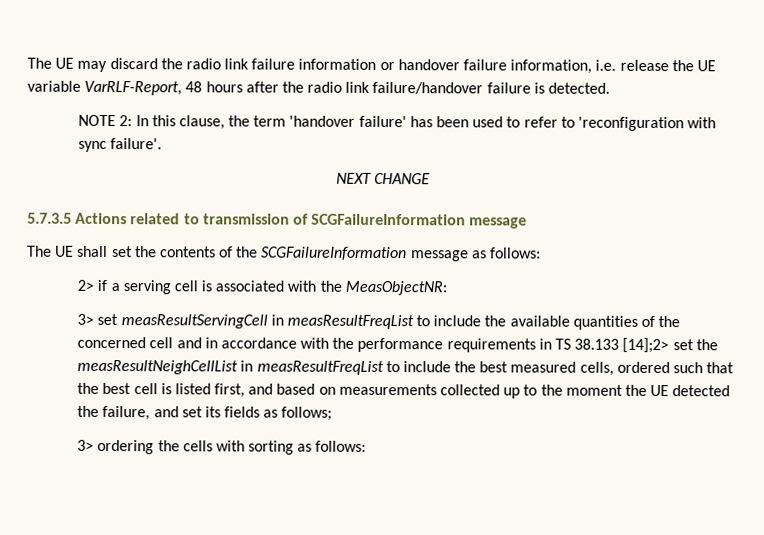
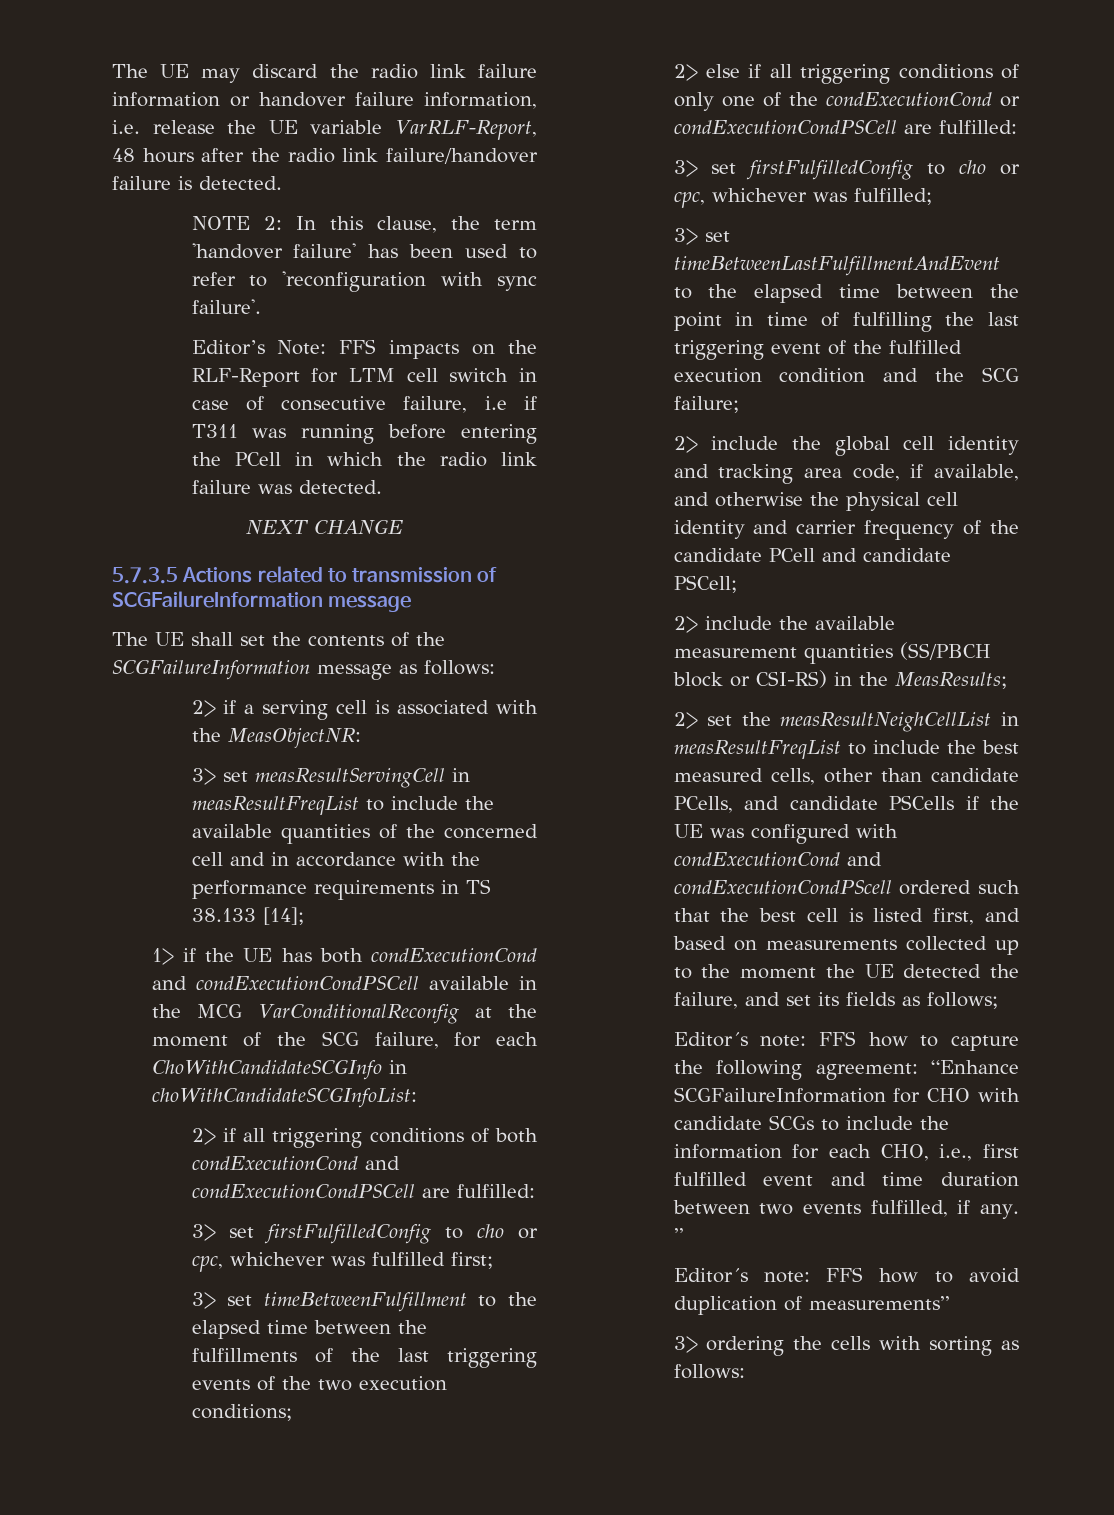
(163, 144) none -> [191,339,537,359] [191,368,537,387] [191,396,538,413] [191,424,538,444] [191,452,537,467] [191,480,382,494] // Editor’s Note: FFS impacts on the RLF-Report for LTM cell switch in case of consecutive failure, i.e if T311 was running before entering the PCell in which the radio link failure was detected.
[622,337,670,354] [14];2> -> [262,907,304,925] [151,948,537,965] [151,976,537,990] [151,1004,537,1024] [151,1031,538,1049] [151,1059,407,1080] [151,1087,417,1108] [191,1128,538,1148] [191,1156,400,1170] [191,1184,535,1198] [191,1224,538,1244] [191,1252,493,1272] [191,1292,538,1312] [191,1320,427,1339] [191,1348,538,1368] [191,1376,447,1391] [191,1404,292,1421] [673,64,1019,84] [673,92,1020,111] [673,120,1017,134] [673,160,1020,180] [673,188,932,208] [673,228,730,245] [673,256,1000,276] [673,284,1019,303] [673,312,1019,332] [673,340,962,360] [673,367,1020,383] [673,396,739,413] [673,436,1019,456] [673,464,1019,484] [673,492,958,511] [673,520,1019,540] [673,548,951,562] [673,575,737,593] [673,616,895,633] [673,642,991,664] [672,670,1007,689] [673,712,698,729] [14]; // 1> if the UE has both condExecutionCond and condExecutionCondPSCell available in the MCG VarConditionalReconfig at the moment of the SCG failure, for each ChoWithCandidateSCGInfo in choWithCandidateSCGInfoList: // 2> if all triggering conditions of both condExecutionCond and condExecutionCondPSCell are fulfilled: // 3> set firstFulfilledConfig to cho or cpc, whichever was fulfilled first; // 3> set timeBetweenFulfillment to the elapsed time between the fulfillments of the last triggering events of the two execution conditions; // 2> else if all triggering conditions of only one of the condExecutionCond or condExecutionCondPSCell are fulfilled: // 3> set firstFulfilledConfig to cho or cpc, whichever was fulfilled; // 3> set timeBetweenLastFulfillmentAndEvent to the elapsed time between the point in time of fulfilling the last triggering event of the fulfilled execution condition and the SCG failure; // 2> include the global cell identity and tracking area code, if available, and otherwise the physical cell identity and carrier frequency of the candidate PCell and candidate PSCell; // 2> include the available measurement quantities (SS/PBCH block or CSI-RS) in the MeasResults; // 2>
(614, 368) none -> [823,768,1020,783] [673,795,1019,813] [673,824,898,844] [673,852,882,866] [673,880,892,894] other than candidate PCells, and candidate PSCells if the UE was configured with condExecutionCond and condExecutionCondPScell
(333, 413) none -> [673,1031,1019,1051] [673,1060,1019,1080] [673,1087,1020,1103] [673,1115,949,1131] [673,1144,1019,1161] [673,1172,1020,1187] [672,1200,1020,1219] [673,1228,683,1242] [673,1267,1021,1283] [673,1296,949,1315] // Editor´s note: FFS how to capture the following agreement: “Enhance SCGFailureInformation for CHO with candidate SCGs to include the information for each CHO, i.e., first fulfilled event and time duration between two events fulfilled, if any. ” // Editor´s note: FFS how to avoid duplication of measurements”

